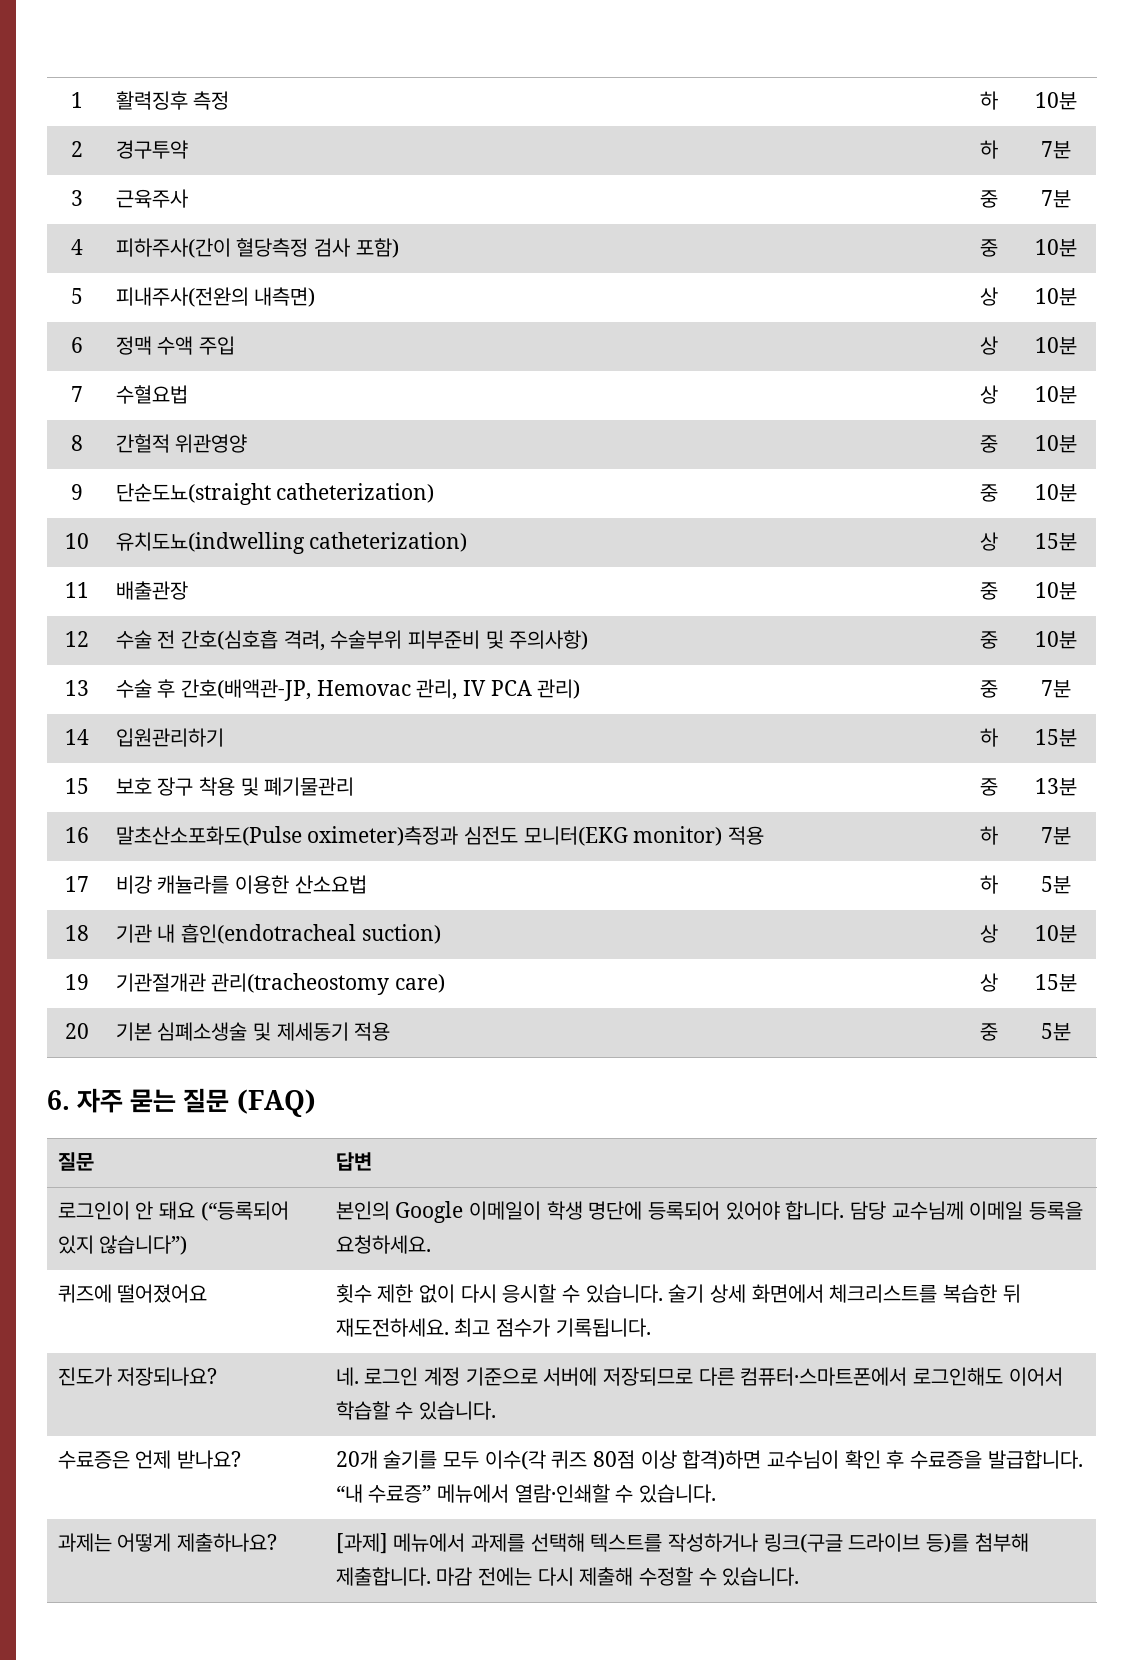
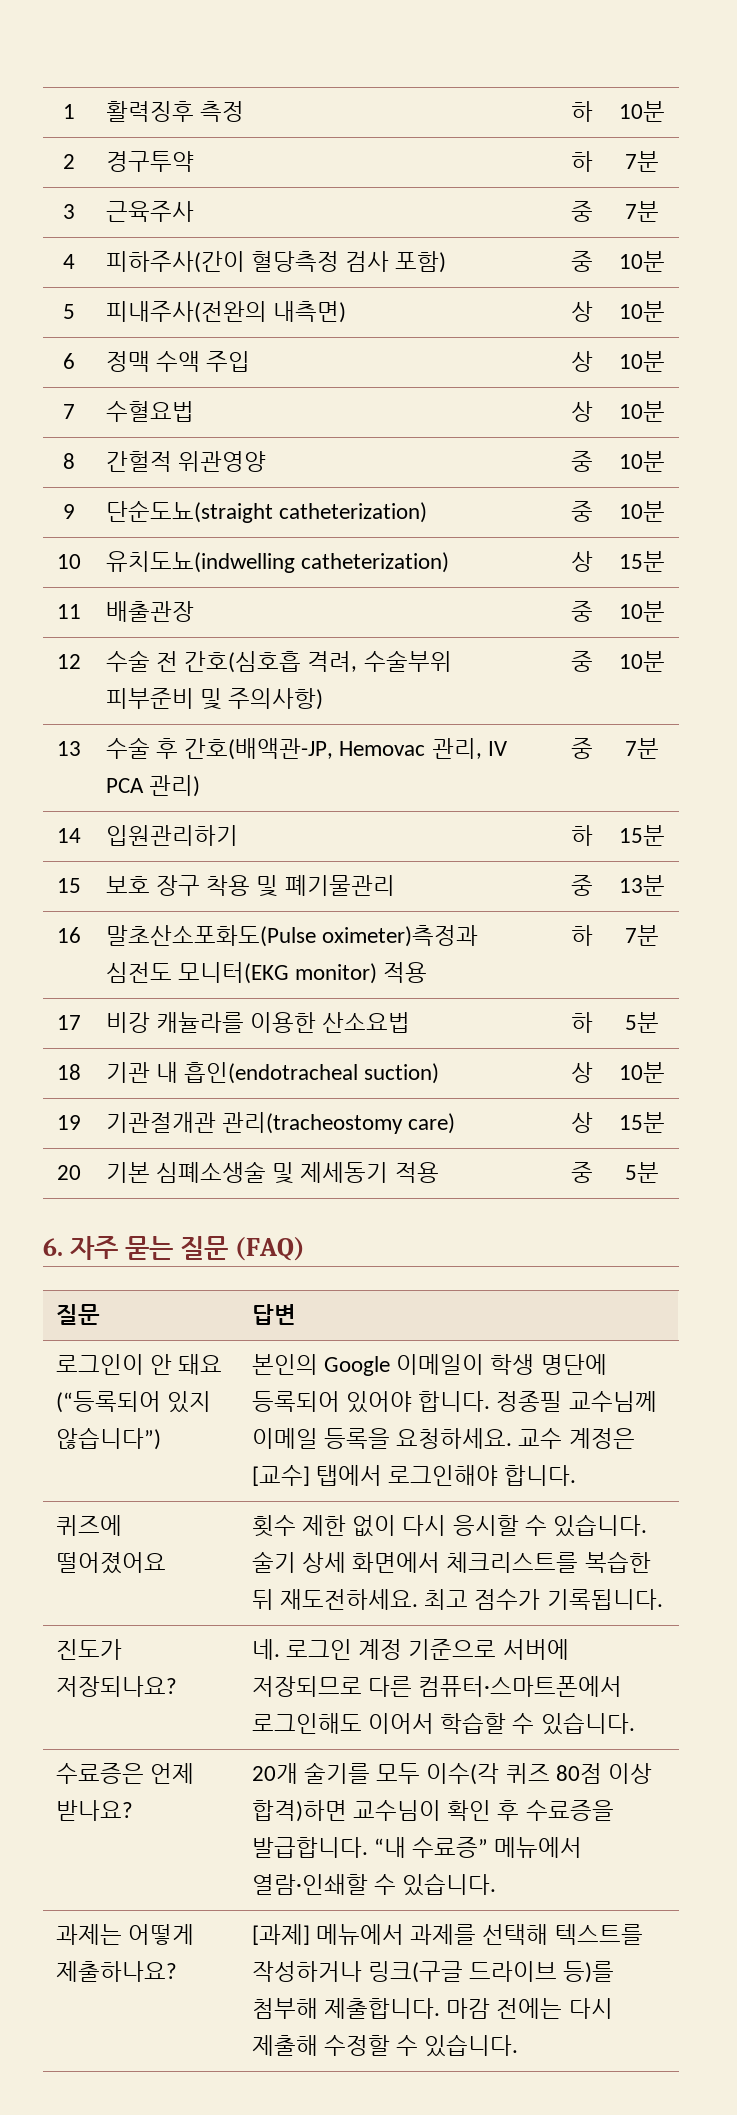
[850,1201,887,1220] 담당 -> [496,1391,563,1412] 정종필
(431, 1244) none -> [518,1428,635,1449] [251,1465,577,1486] 교수 계정은 [교수] 탭에서 로그인해야 합니다.

